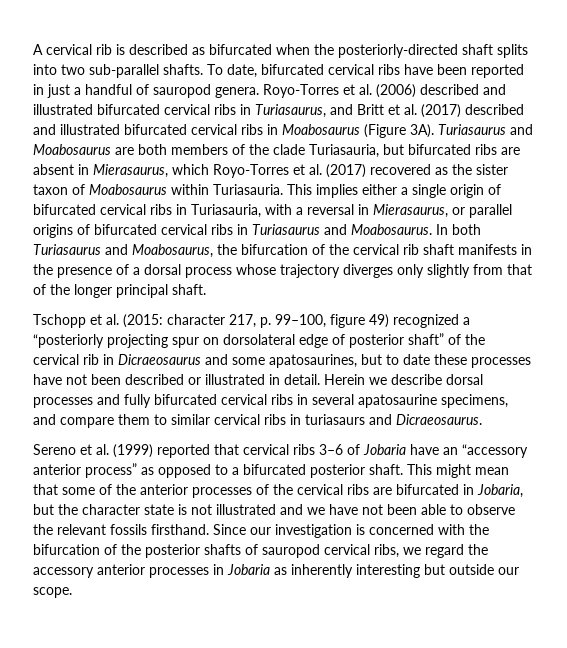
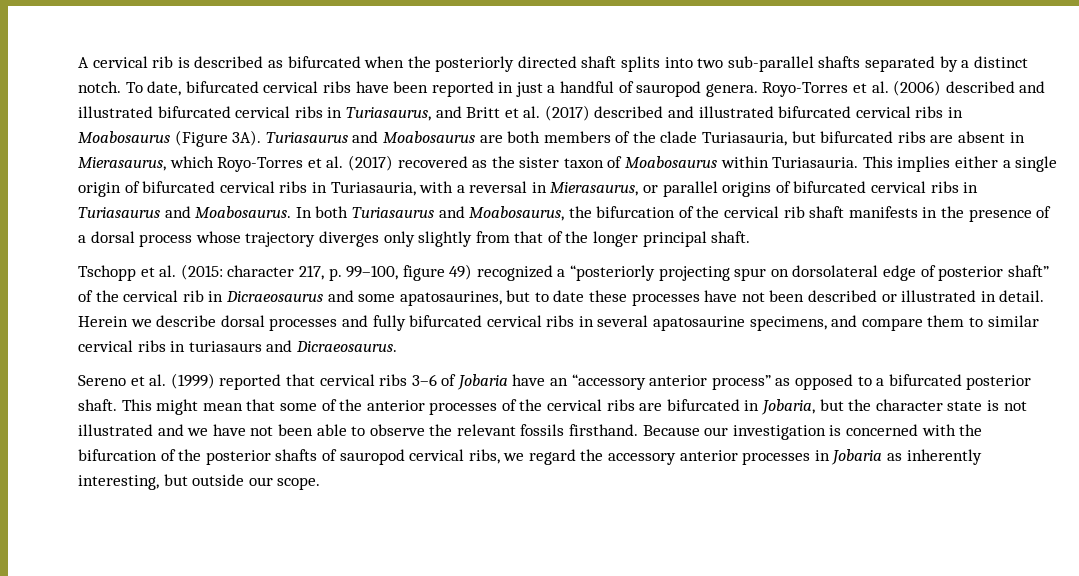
[338,44,458,58] posteriorly-directed -> [435,56,577,72] posteriorly directed
[163,64,203,75] shafts. -> [818,56,1028,72] [78,81,121,93] shafts separated by a distinct notch.
[213,524,246,535] Since -> [642,425,700,436] Because
[356,564,420,578] interesting -> [78,475,159,490] interesting,

